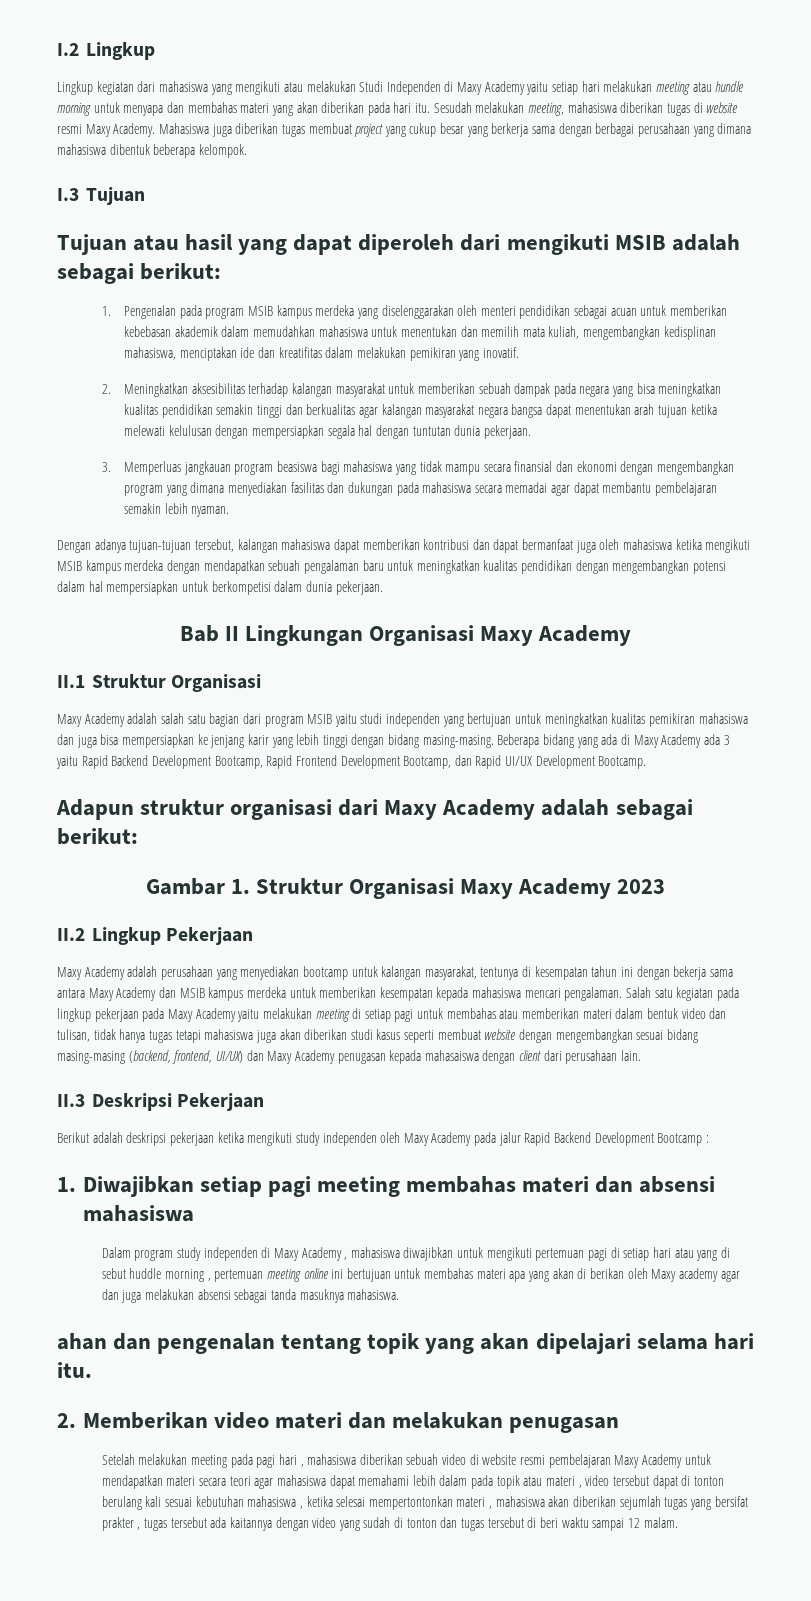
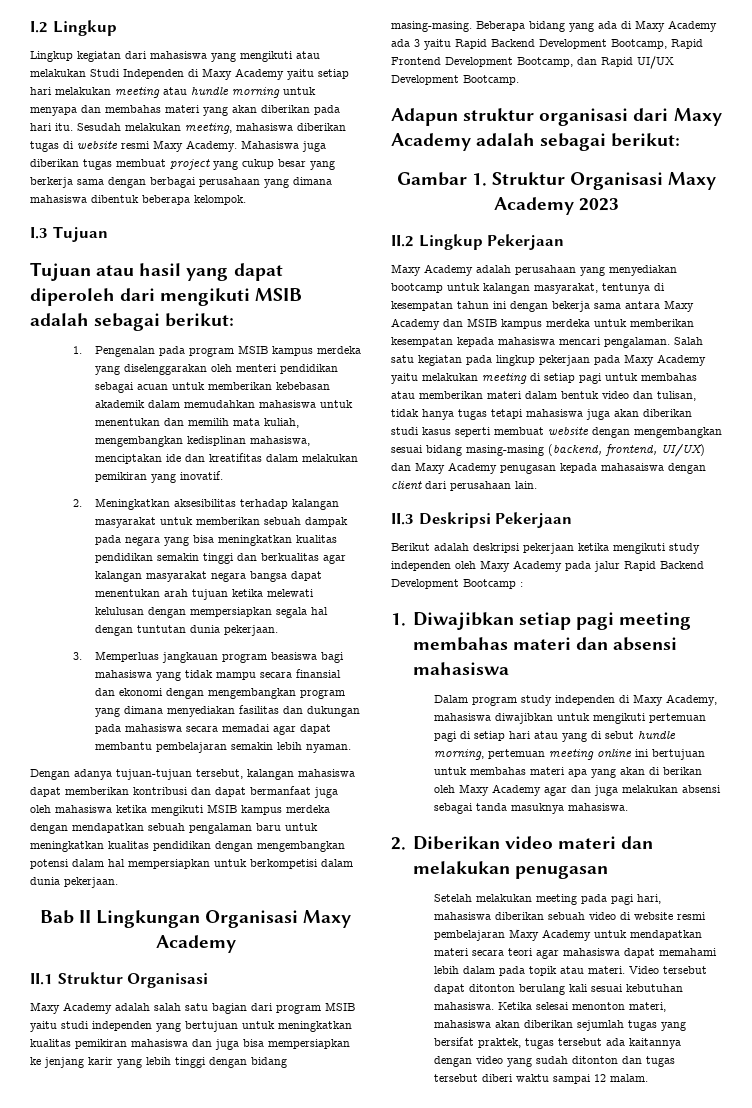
[301,1247,348,1261] Academy , -> [666,694,718,706] Academy,
[129,1268,211,1282] huddle morning , -> [638,731,677,740] [434,749,485,760] hundle morning,
[678,1268,718,1282] academy -> [492,784,542,796] Academy
[57,1333,754,1354] [57,1362,92,1378] [57,1412,208,1429] // ahan dan pengenalan tentang topik yang akan dipelajari selama hari itu. // 2. Memberikan -> [391,836,500,850] // 2. Diberikan
[278,1454,304,1467] hari , -> [637,894,662,904] hari,
[546,1475,724,1489] [101,1496,493,1510] materi , video tersebut dapat di tonton berulang kali sesuai kebutuhan mahasiswa , ketika selesai mempertontonkan materi , -> [588,966,708,974] [434,984,684,995] [434,1002,667,1012] materi. Video tersebut dapat ditonton berulang kali sesuai kebutuhan mahasiswa. Ketika selesai menonton materi,
[101,1517,141,1531] prakter , -> [478,1038,522,1048] praktek,
[394,1517,437,1528] di tonton -> [572,1056,619,1064] ditonton
[527,1517,559,1528] di beri -> [482,1074,514,1082] diberi

